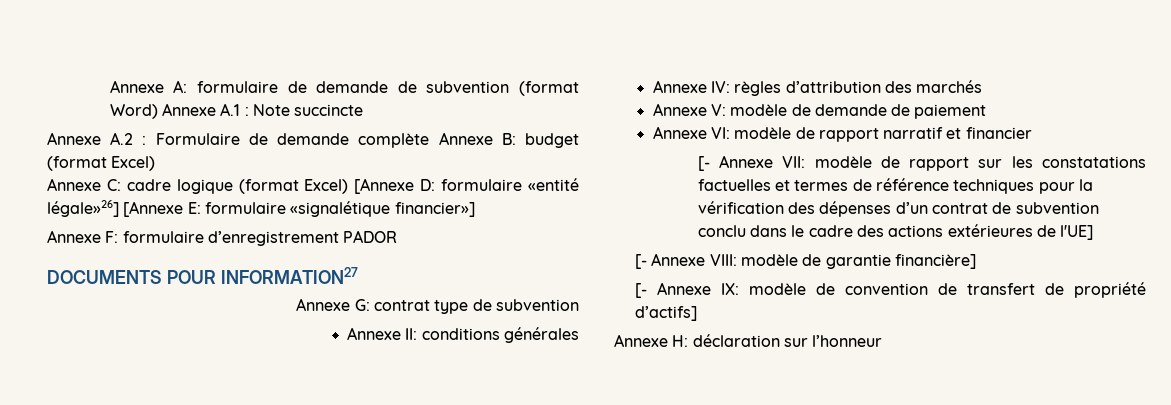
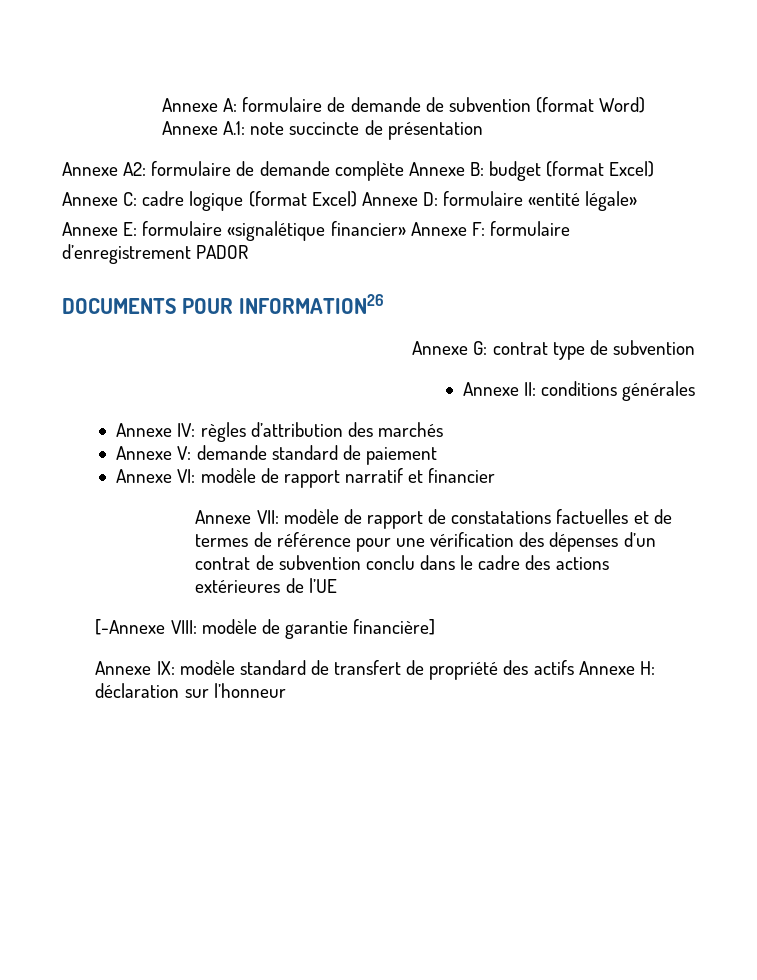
[220,103,291,116] A.1 : Note -> [223,121,285,135] A.1: note
[47,132,240,145] // Annexe A.2 : Formulaire -> [364,120,483,140] [62,161,232,176] de présentation // Annexe A2: formulaire
[354,178,415,194] [Annexe -> [361,192,418,206] Annexe
[47,200,184,217] légale»26] [Annexe -> [585,191,638,211] [62,222,118,236] légale» // Annexe
[394,202,475,217] financier»] // -> [330,221,406,236] financier»
[220,267,358,284] INFORMATION27 -> [238,294,384,314] INFORMATION26
[730,104,887,116] modèle de demande -> [196,445,338,460] demande standard
[697,156,710,171] [- -> (496, 475) none
[978,156,1033,168] sur les -> [428,509,447,524] de
(791, 185) none -> [653,509,672,524] de
[953,179,1093,194] techniques pour la -> [355,538,425,552] pour une
[1060,225,1094,240] [634,253,706,269] l'UE] // [- Annexe -> [308,578,337,593] [95,619,166,635] l’UE // [-Annexe
[634,283,647,298] [- -> (436, 627) none
[815,283,928,295] de convention -> [239,660,306,675] standard
[634,306,697,321] d’actifs] // -> [503,660,574,675] des actifs

